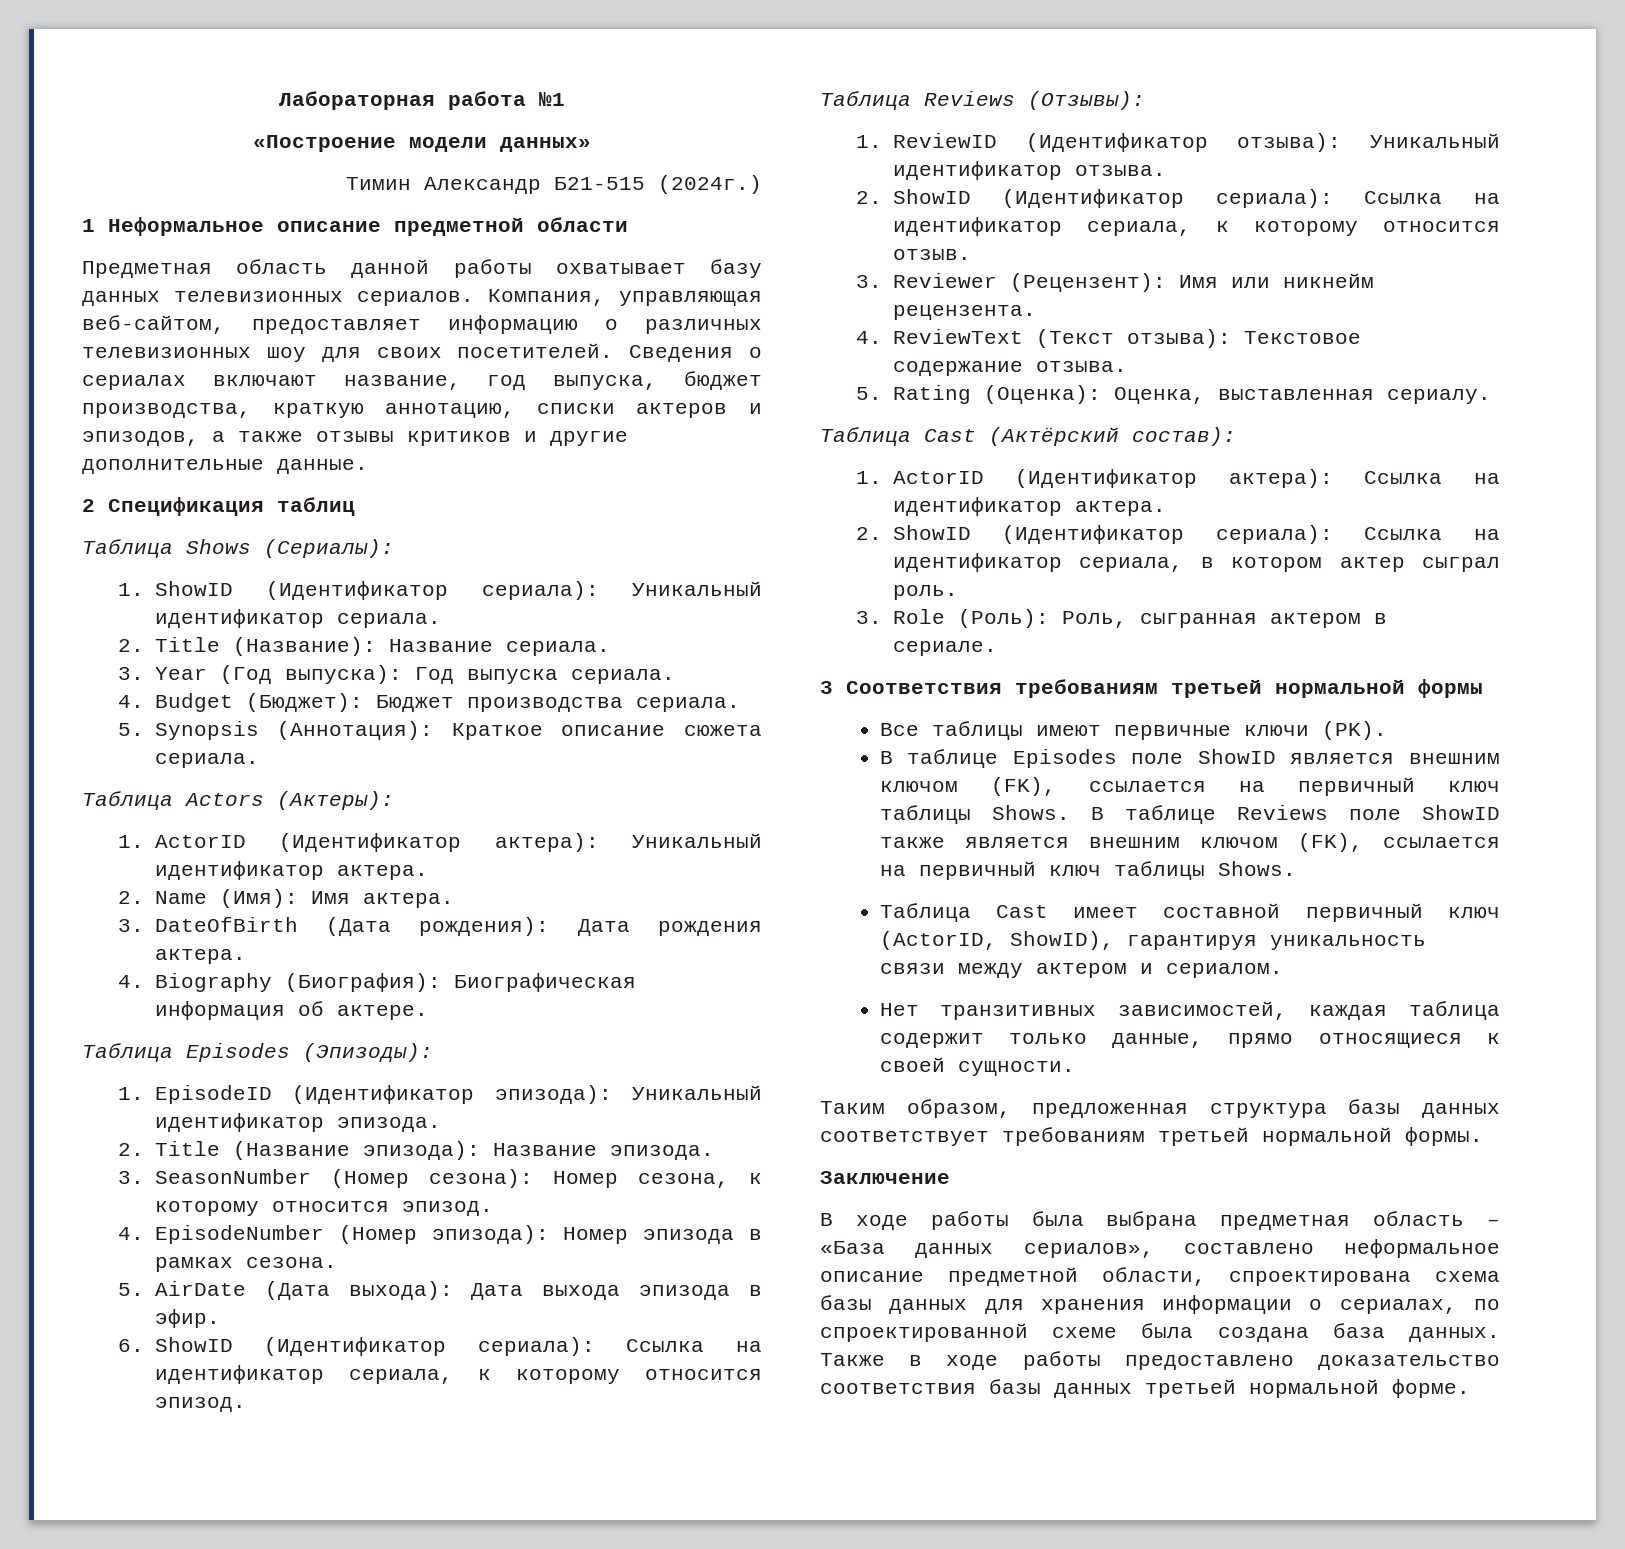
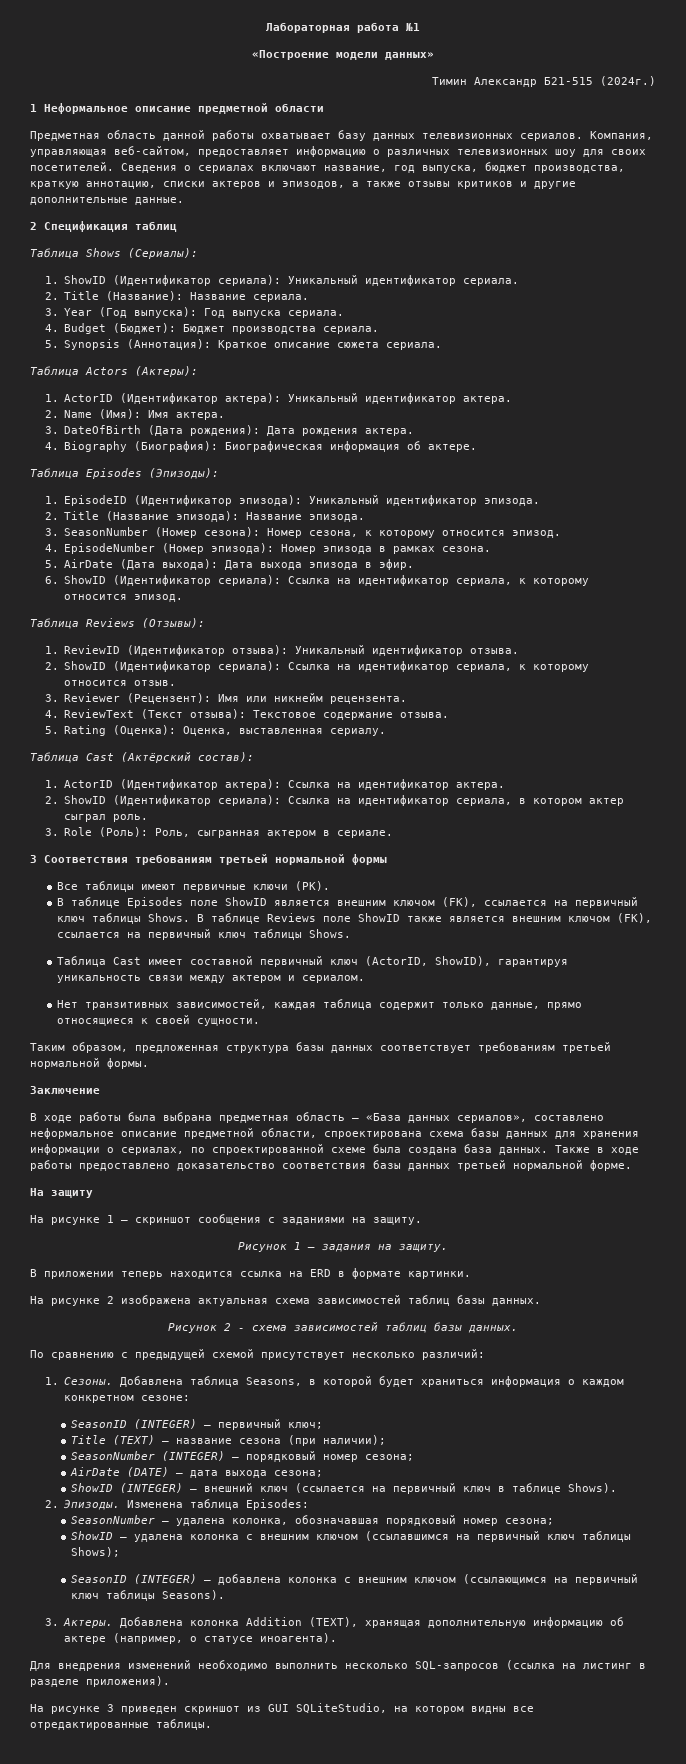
(1470, 1388) none -> [30,1188,93,1198] [30,1214,422,1225] [238,1242,448,1252] [30,1268,471,1279] [30,1295,541,1306] [168,1322,518,1333] [30,1349,485,1360] [44,1376,625,1387] [64,1395,191,1403] [71,1419,324,1430] [71,1435,387,1446] [71,1451,415,1462] [70,1467,324,1478] [71,1483,618,1494] [44,1499,310,1510] [71,1515,555,1526] [71,1531,632,1542] [71,1547,121,1557] [71,1574,639,1585] [71,1590,226,1601] [44,1617,625,1628] [64,1633,338,1644] [30,1660,646,1671] [30,1676,170,1687] [30,1703,534,1714] [30,1719,212,1730] // На защиту // На рисунке 1 – скриншот сообщения с заданиями на защиту. // Рисунок 1 – задания на защиту. // В приложении теперь находится ссылка на ERD в формате картинки. // На рисунке 2 изображена актуальная схема зависимостей таблиц базы данных. // Рисунок 2 - схема зависимостей таблиц базы данных. // По сравнению с предыдущей схемой присутствует несколько различий: // 1. Сезоны. Добавлена таблица Seasons, в которой будет храниться информация о каждом конкретном сезоне: // SeasonID (INTEGER) – первичный ключ; // Title (TEXT) – название сезона (при наличии); // SeasonNumber (INTEGER) – порядковый номер сезона; // AirDate (DATE) – дата выхода сезона; // ShowID (INTEGER) – внешний ключ (ссылается на первичный ключ в таблице Shows). // 2. Эпизоды. Изменена таблица Episodes: // SeasonNumber – удалена колонка, обозначавшая порядковый номер сезона; // ShowID – удалена колонка с внешним ключом (ссылавшимся на первичный ключ таблицы Shows); // SeasonID (INTEGER) – добавлена колонка с внешним ключом (ссылающимся на первичный ключ таблицы Seasons). // 3. Актеры. Добавлена колонка Addition (TEXT), хранящая дополнительную информацию об актере (например, о статусе иноагента). // Для внедрения изменений необходимо выполнить несколько SQL-запросов (ссылка на листинг в разделе приложения). // На рисунке 3 приведен скриншот из GUI SQLiteStudio, на котором видны все отредактированные таблицы.

